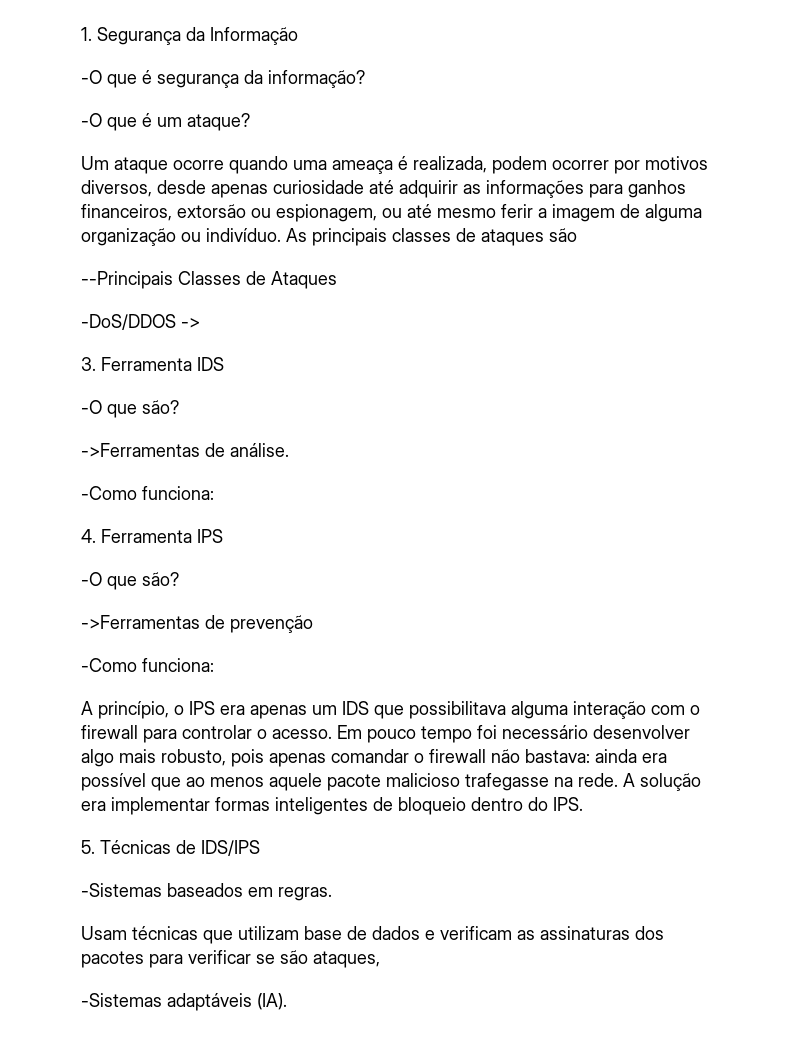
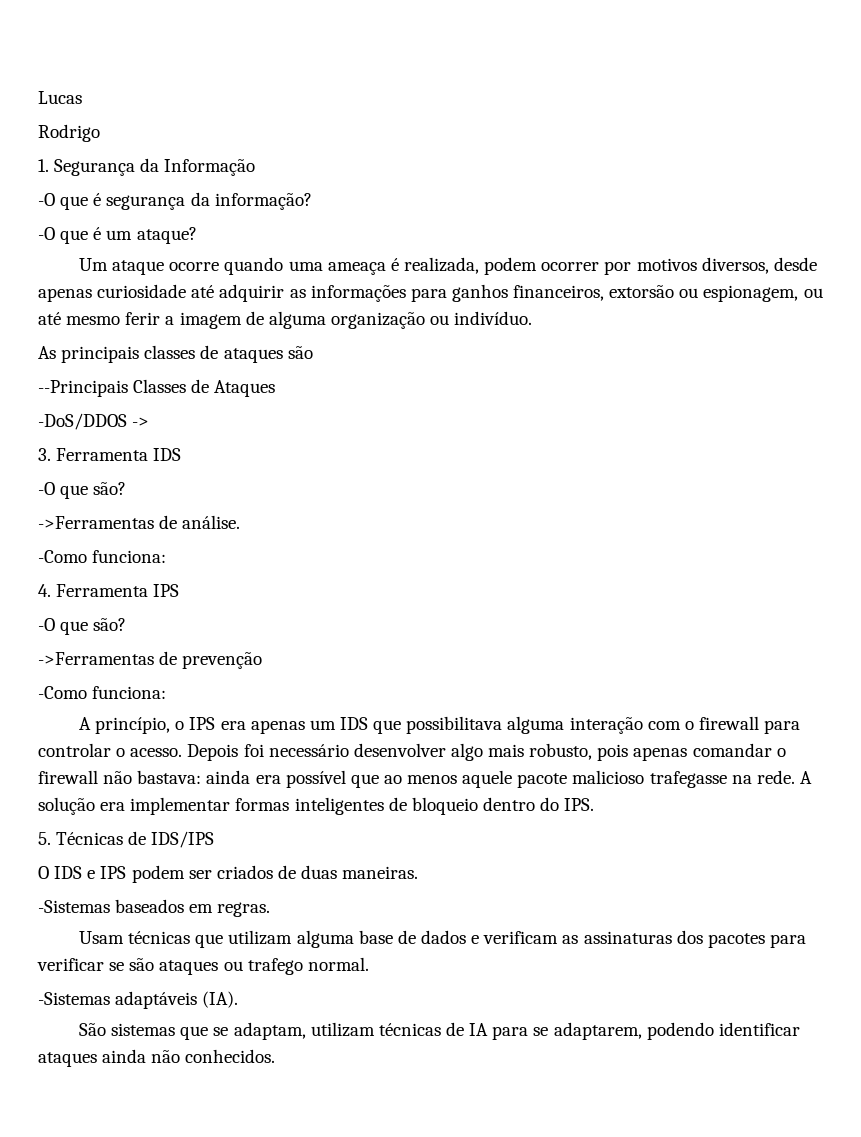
(81, 34) none -> [38,91,82,104] [38,124,100,142] Lucas // Rodrigo //
(281, 235) none -> (533, 318) //
[337,725,472,743] Em pouco tempo -> [187,744,239,761] Depois
(260, 848) none -> [38,865,419,883] // O IDS e IPS podem ser criados de duas maneiras.
(299, 933) none -> [296,930,354,948] alguma
[313,951,380,968] ataques, -> [159,957,369,975] ataques ou trafego normal.
(287, 1001) none -> [79,1022,800,1040] [38,1049,276,1067] // São sistemas que se adaptam, utilizam técnicas de IA para se adaptarem, podendo identificar ataques ainda não conhecidos.

